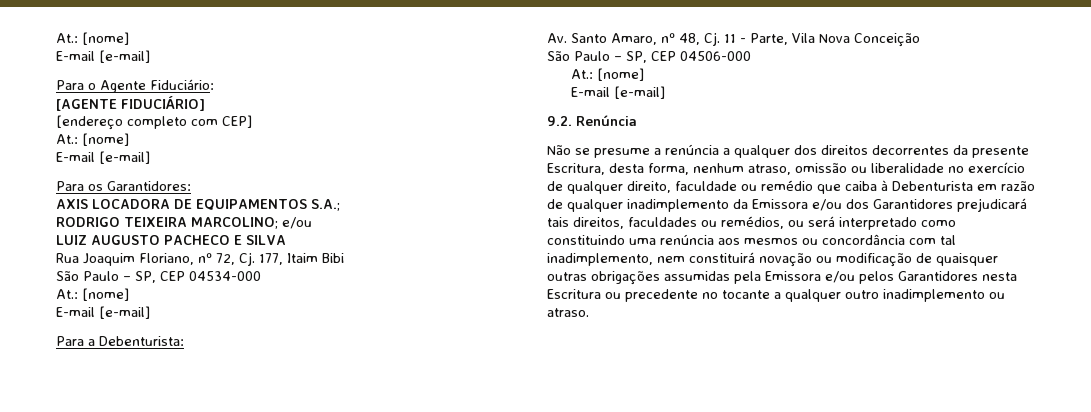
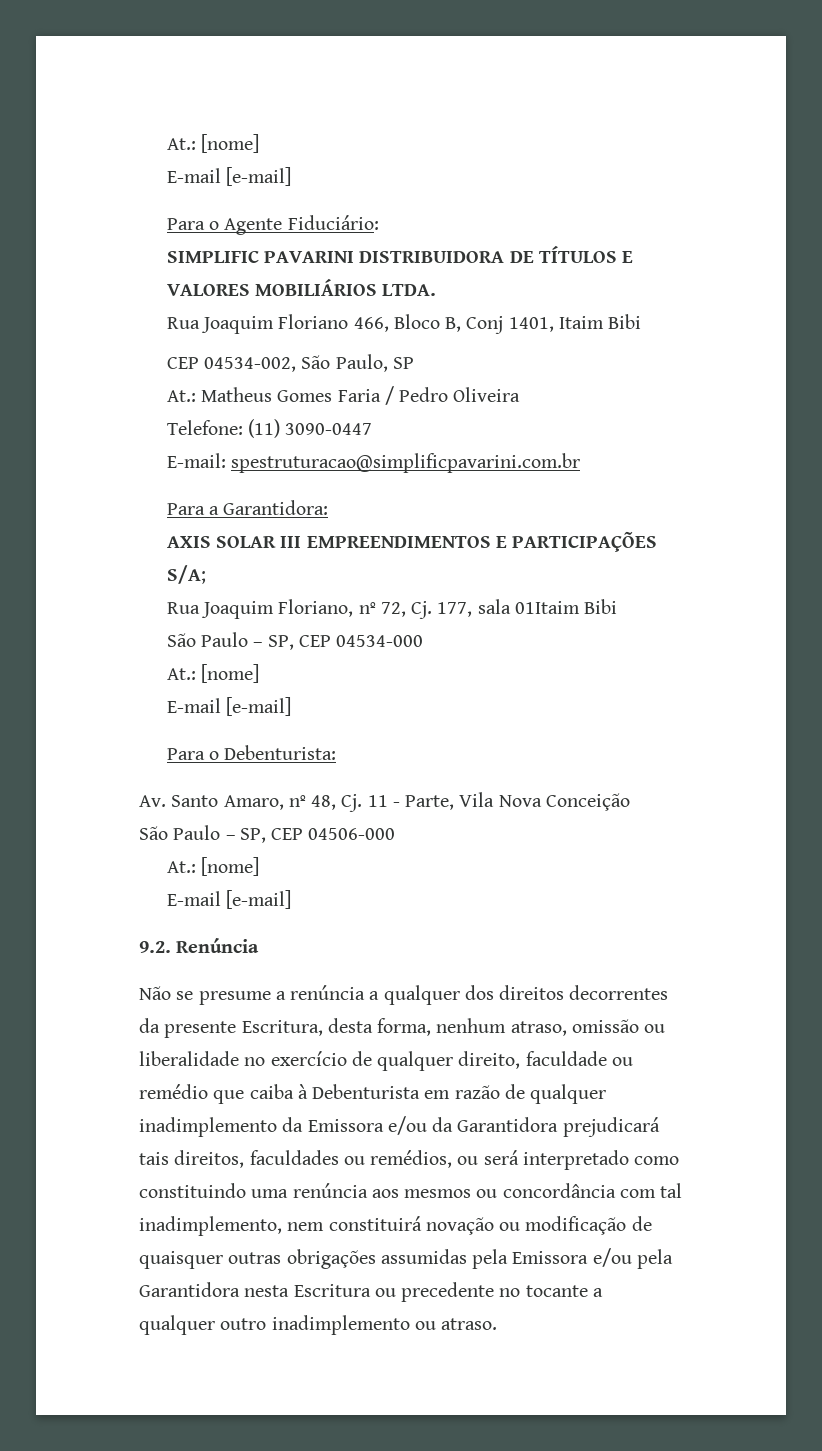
[56,96,206,111] [56,115,253,130] [56,133,130,146] [56,151,151,164] [56,181,192,191] [AGENTE FIDUCIÁRIO] // [endereço completo com CEP] // At.: [nome] // E-mail [e-mail] // Para os Garantidores: -> [166,245,634,263] [166,278,437,296] [166,314,642,334] [166,354,414,372] [166,386,521,405] [166,419,373,438] [166,453,581,473] [166,500,329,515] SIMPLIFIC PAVARINI DISTRIBUIDORA DE TÍTULOS E VALORES MOBILIÁRIOS LTDA. // Rua Joaquim Floriano 466, Bloco B, Conj 1401, Itaim Bibi // CEP 04534-002, São Paulo, SP // At.: Matheus Gomes Faria / Pedro Oliveira // Telefone: (11) 3090-0447 // E-mail: spestruturacao@simplificpavarini.com.br // Para a Garantidora:
[92,199,341,211] [56,217,313,229] [56,235,287,245] LOCADORA DE EQUIPAMENTOS S.A.; // RODRIGO TEIXEIRA MARCOLINO; e/ou // LUIZ AUGUSTO PACHECO E SILVA -> [216,531,658,552] [166,565,206,584] SOLAR III EMPREENDIMENTOS E PARTICIPAÇÕES S/A;
[287,253,319,263] Itaim -> [477,599,580,614] sala 01Itaim
[88,339,96,346] a -> [209,751,220,760] o
[846,199,953,209] dos Garantidores -> [432,1117,559,1132] da Garantidora
[859,271,978,284] pelos Garantidores -> [636,1249,673,1269] [139,1282,240,1297] pela Garantidora

